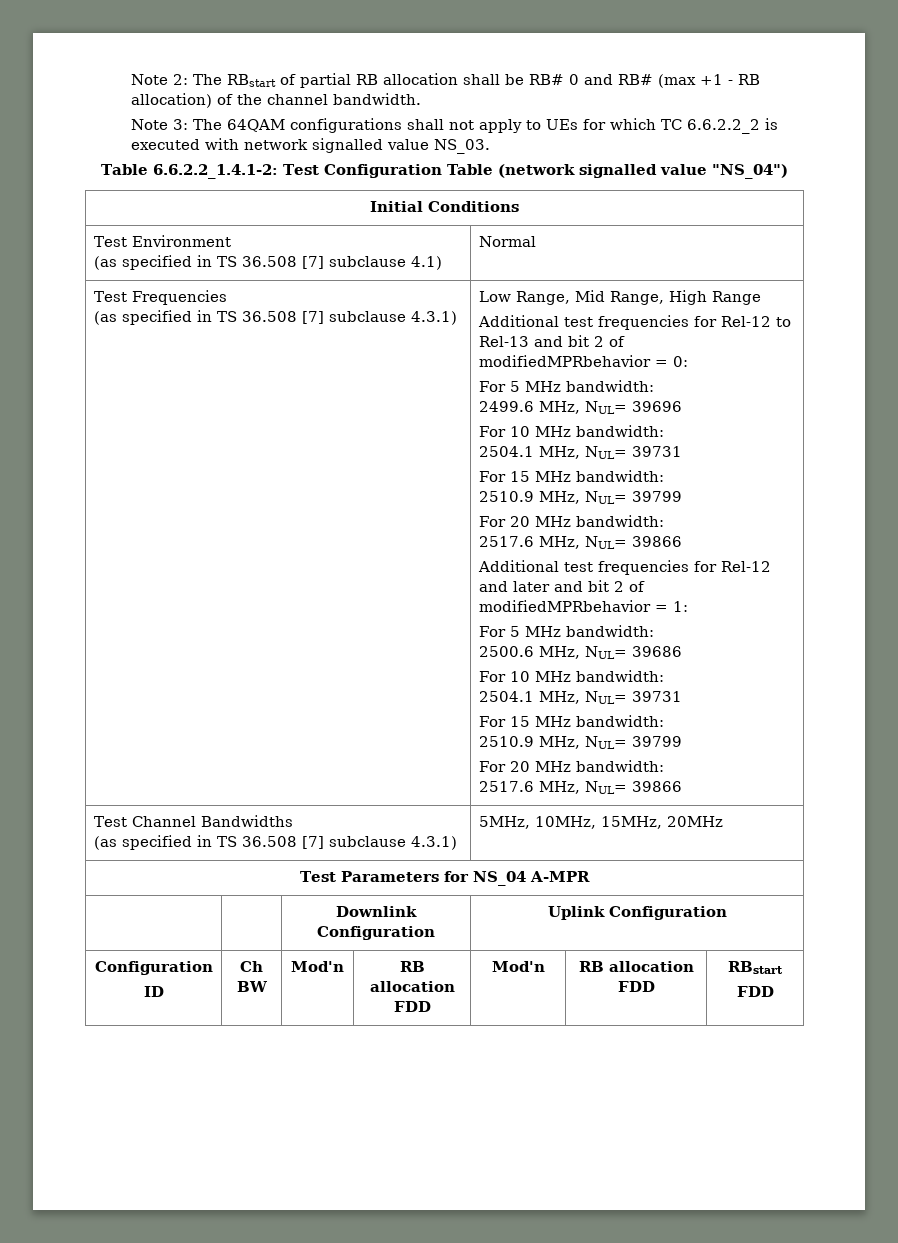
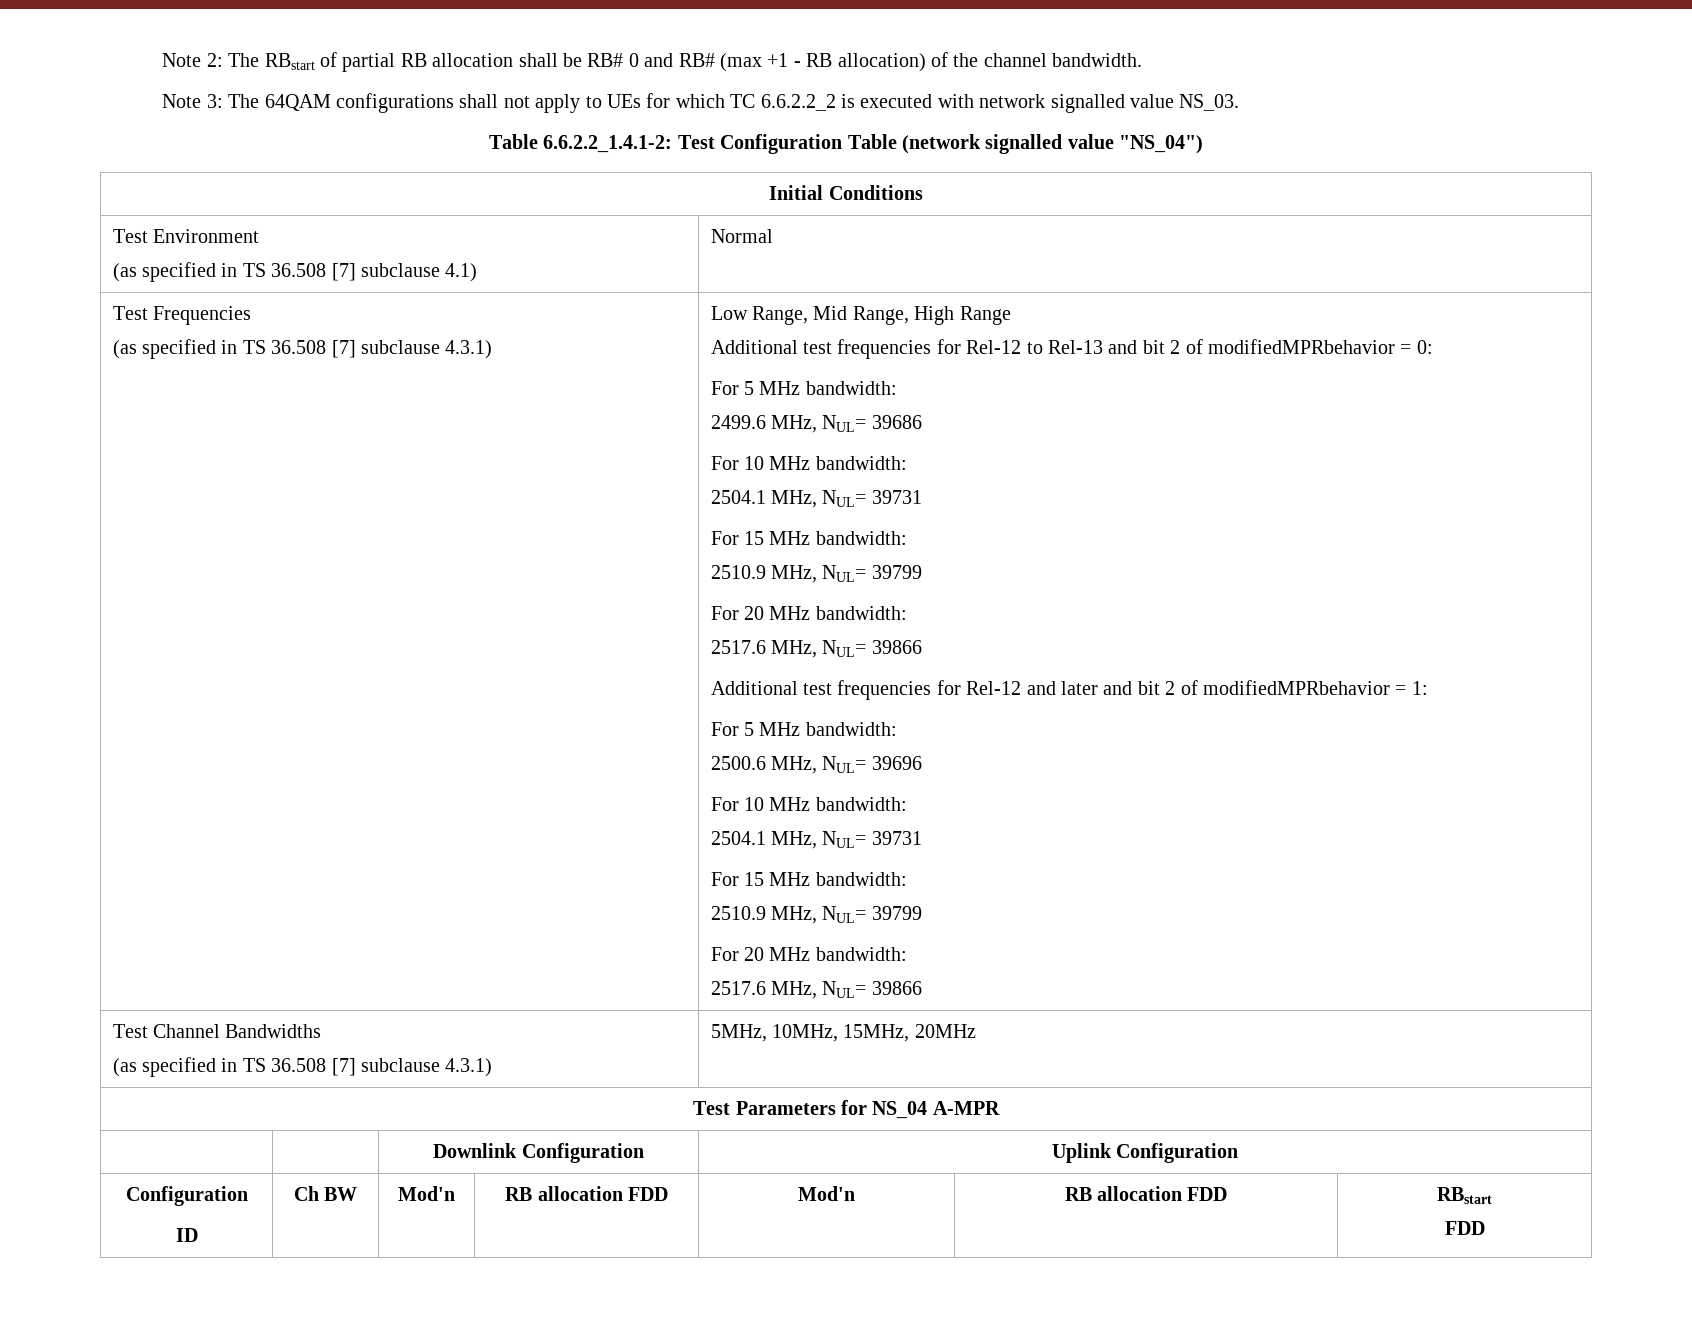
[631,401,682,412] 39696 -> [871,415,922,429] 39686
[631,646,682,657] 39686 -> [871,756,922,770] 39696

